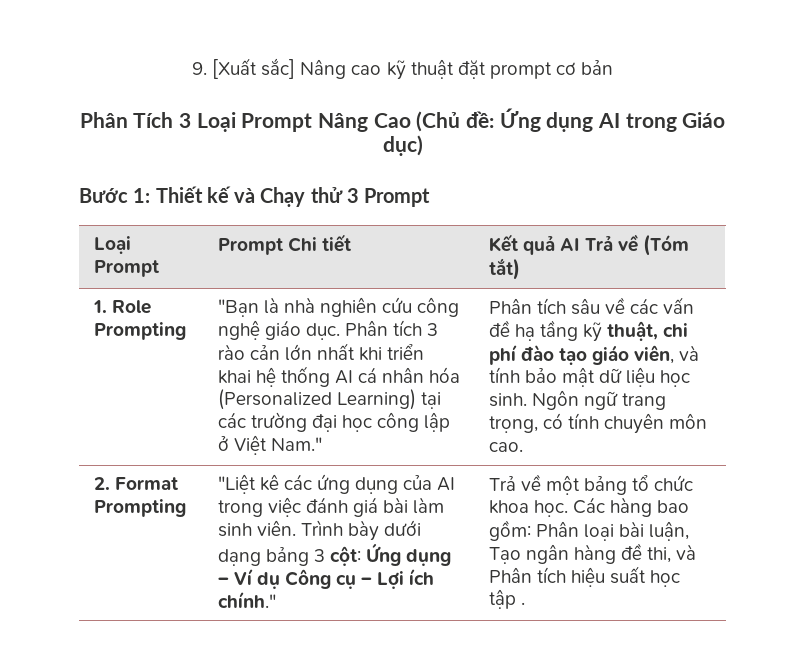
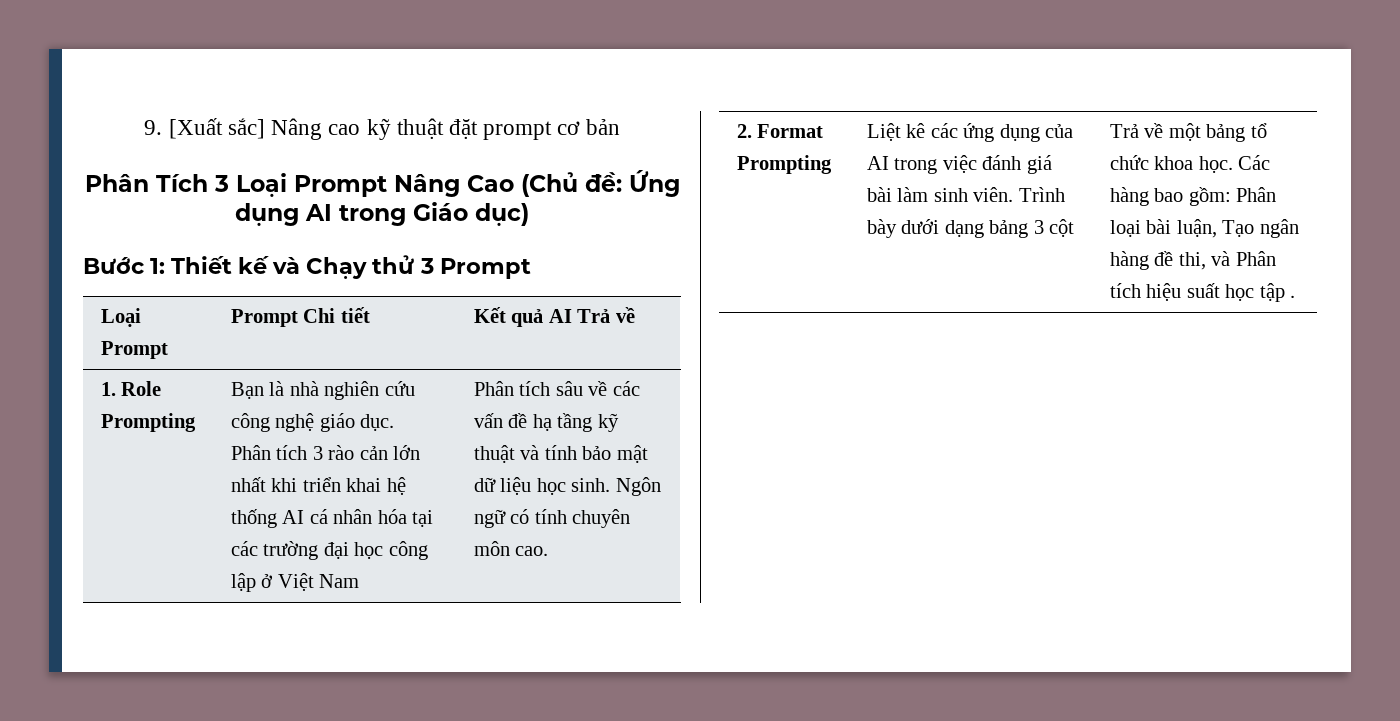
[643,234,690,256] [488,258,520,280] (Tóm tắt) -> (635, 315) none
[217,299,259,317] "Bạn -> [230,382,264,399] Bạn
[217,389,416,410] (Personalized Learning) -> (407, 516) none
[270,437,322,451] Nam." -> [319,574,360,588] Nam
[607,321,689,341] [488,344,675,365] thuật, chi phí đào tạo giáo viên, -> [473,445,515,463] thuật
[621,393,666,410] [488,416,538,433] trang trọng, -> (506, 518) none
[217,474,256,494] "Liệt -> [866,123,901,141] Liệt
[329,543,452,566] [217,568,435,589] [217,591,276,608] cột: Ứng dụng – Ví dụ Công cụ – Lợi ích chính." -> [1049,219,1075,237] cột

